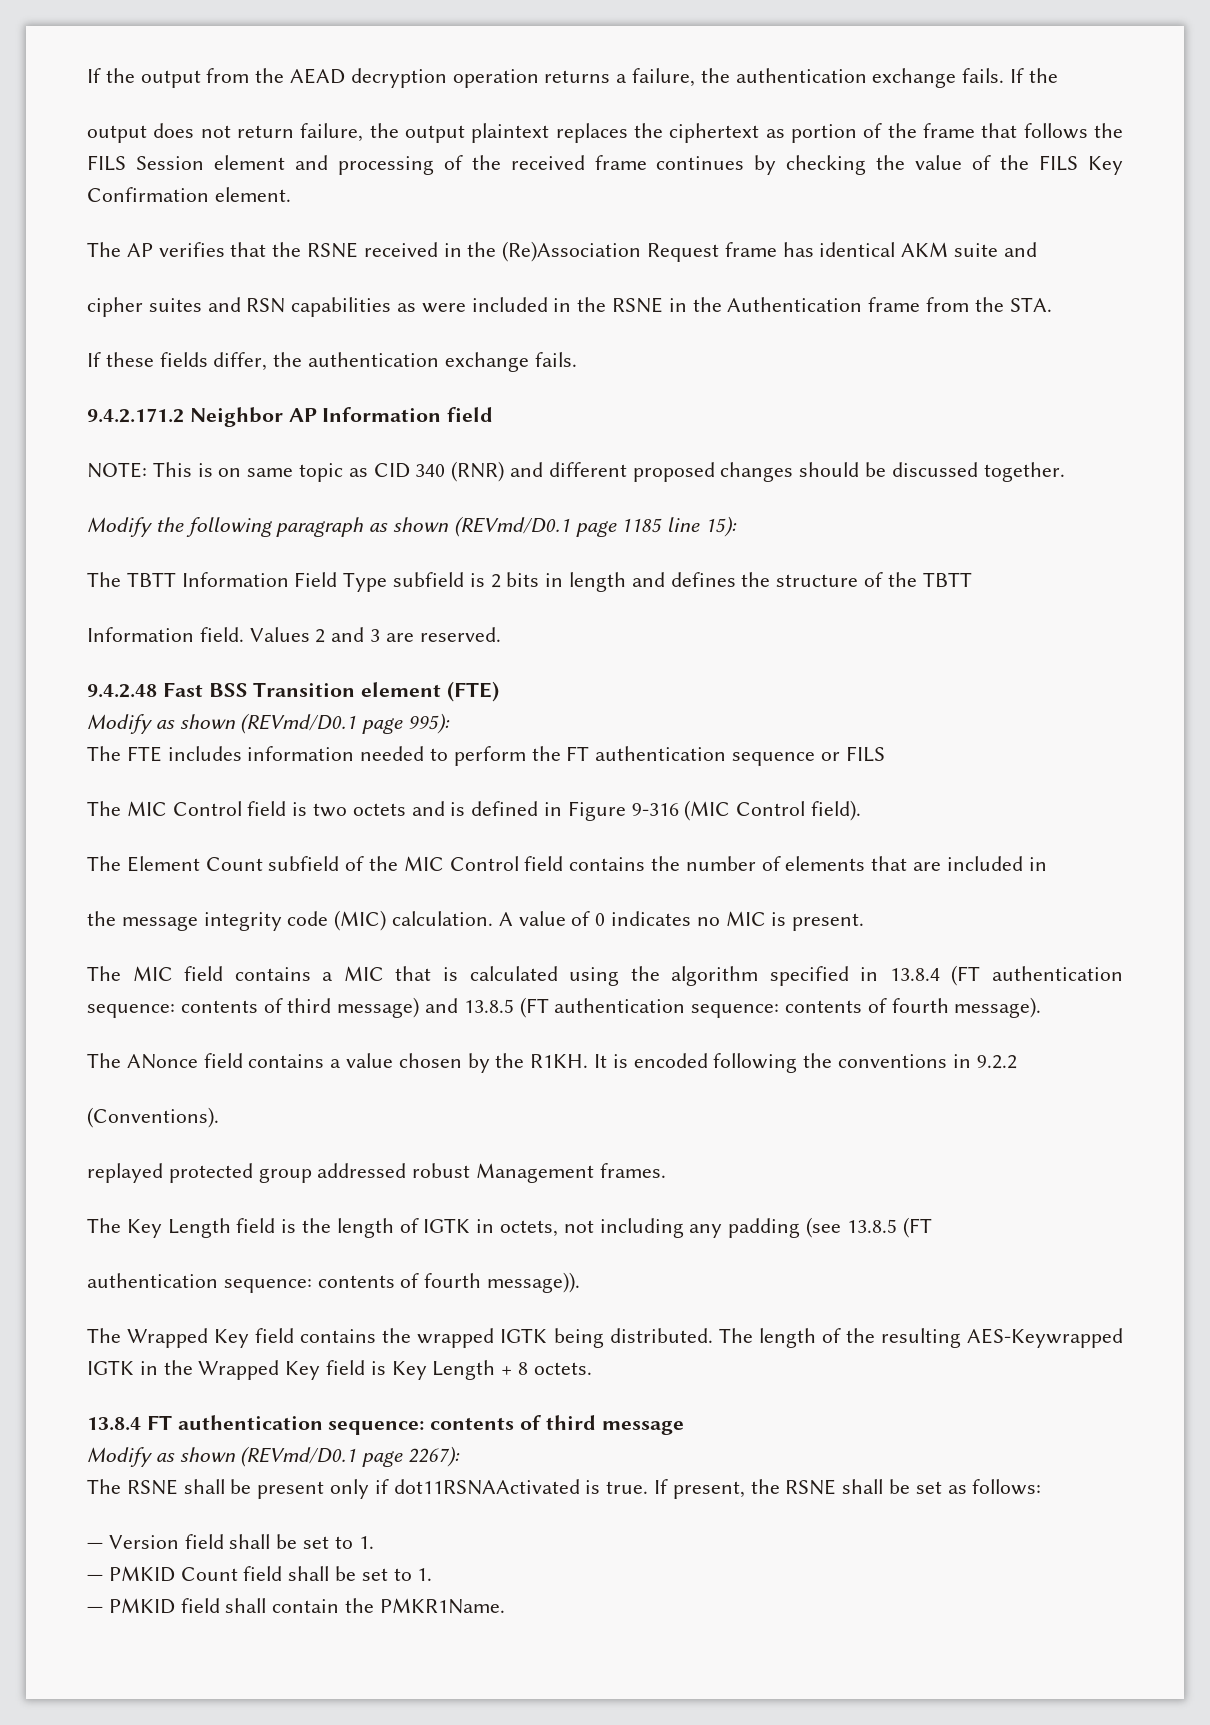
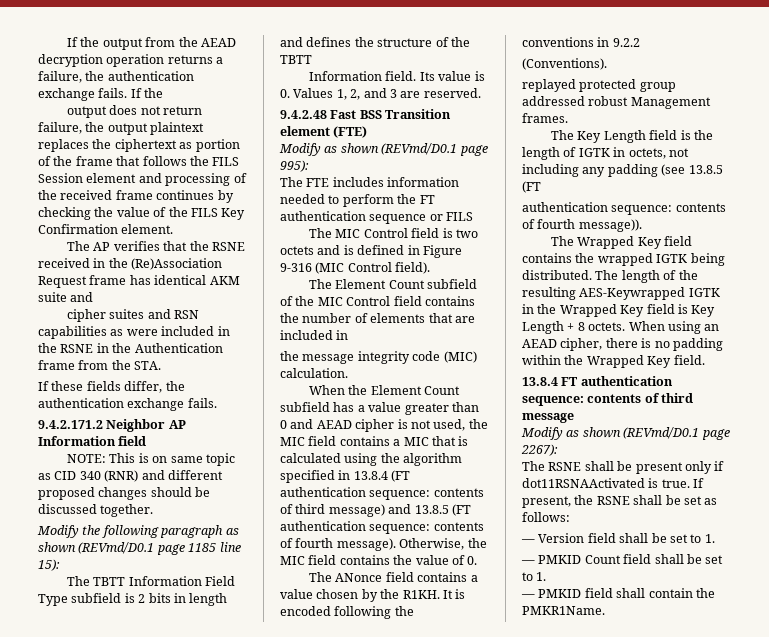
[249,627,326,643] Values 2 -> [419,71,485,81] [280,88,361,100] Its value is 0. Values 1, 2,
[498,911,865,931] [87,966,121,981] A value of 0 indicates no MIC is present. // The -> [309,385,461,395] [280,402,479,415] [280,419,488,432] // When the Element Count subfield has a value greater than 0 and AEAD cipher is not used, the
(1042, 1007) none -> [399,538,487,550] [280,555,478,565] Otherwise, the MIC field contains the value of 0.
(592, 1368) none -> [628,321,720,334] [522,338,723,351] [522,355,705,368] When using an AEAD cipher, there is no padding within the Wrapped Key field.

